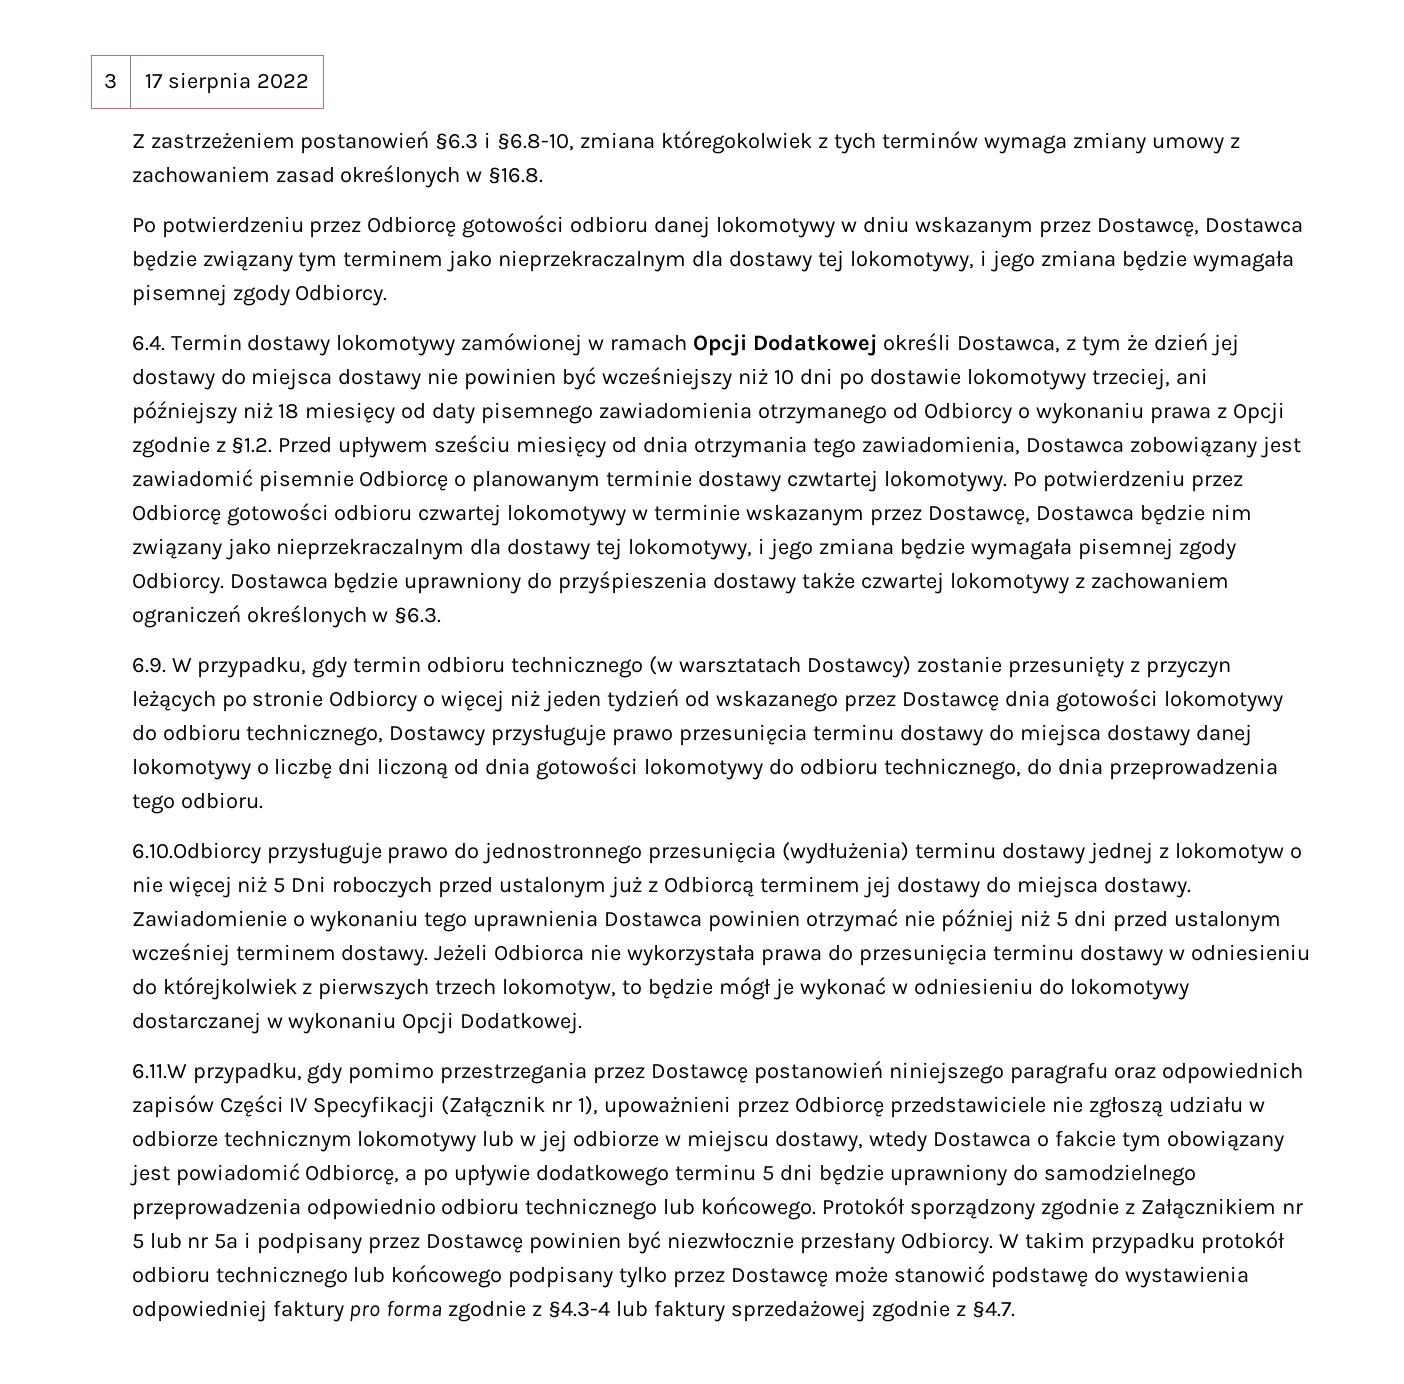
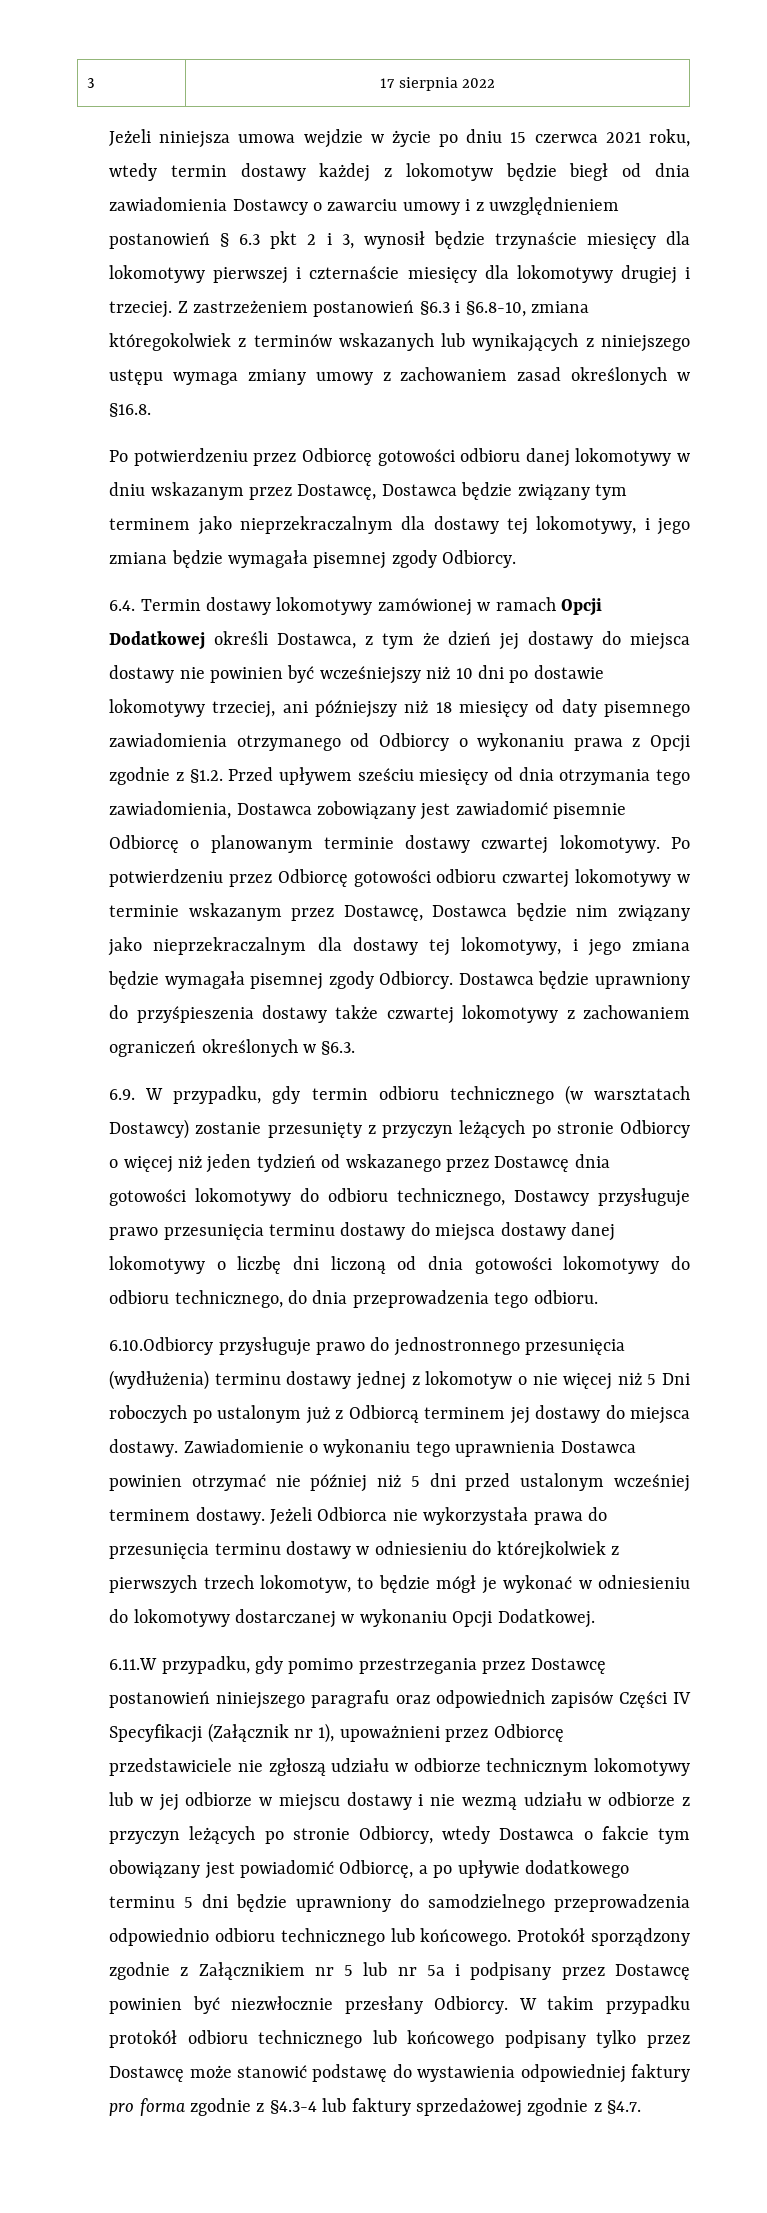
(309, 81) none -> [109,129,691,148] [109,163,690,182] [109,197,619,215] [109,231,690,249] [109,265,690,284] [109,301,173,318] Jeżeli niniejsza umowa wejdzie w życie po dniu 15 czerwca 2021 roku, wtedy termin dostawy każdej z lokomotyw będzie biegł od dnia zawiadomienia Dostawcy o zawarciu umowy i z uwzględnieniem postanowień § 6.3 pkt 2 i 3, wynosił będzie trzynaście miesięcy dla lokomotywy pierwszej i czternaście miesięcy dla lokomotywy drugiej i trzeciej.
[834,131,979,154] tych terminów -> [253,333,690,352] [109,369,164,385] terminów wskazanych lub wynikających z niniejszego ustępu
[787,470,879,492] czwtartej -> [481,837,549,854] czwartej
[438,877,494,898] przed -> [192,1410,212,1423] po
[775,1131,864,1152] dostawy, -> [346,1792,690,1810] [109,1826,433,1844] dostawy i nie wezmą udziału w odbiorze z przyczyn leżących po stronie Odbiorcy,

